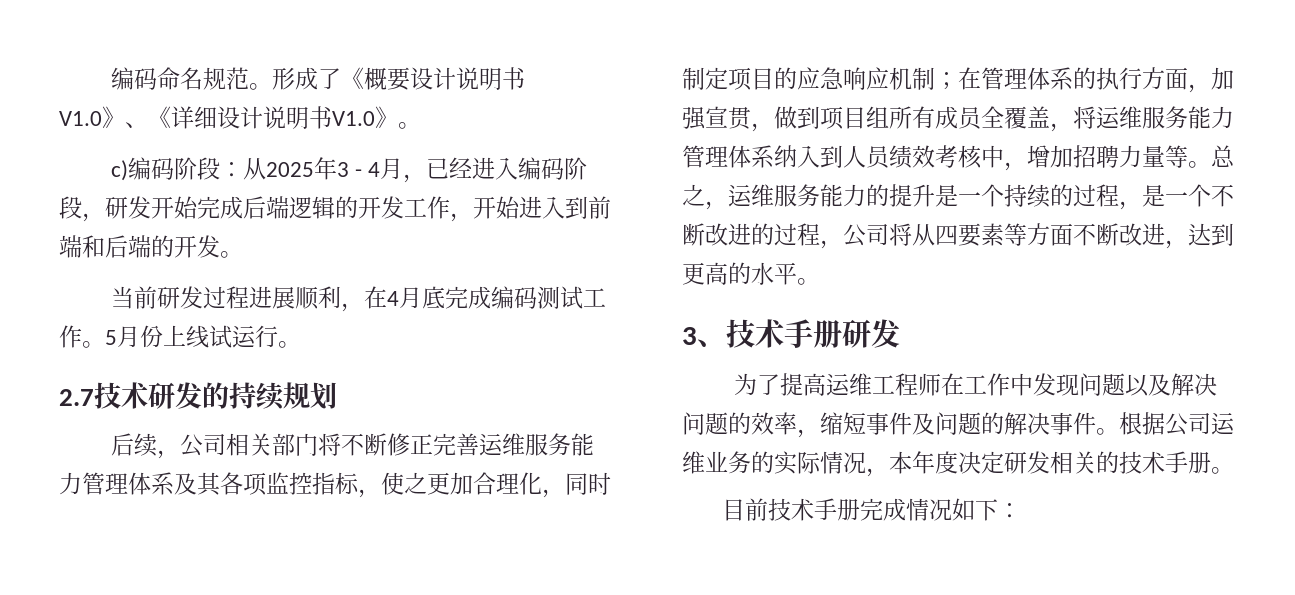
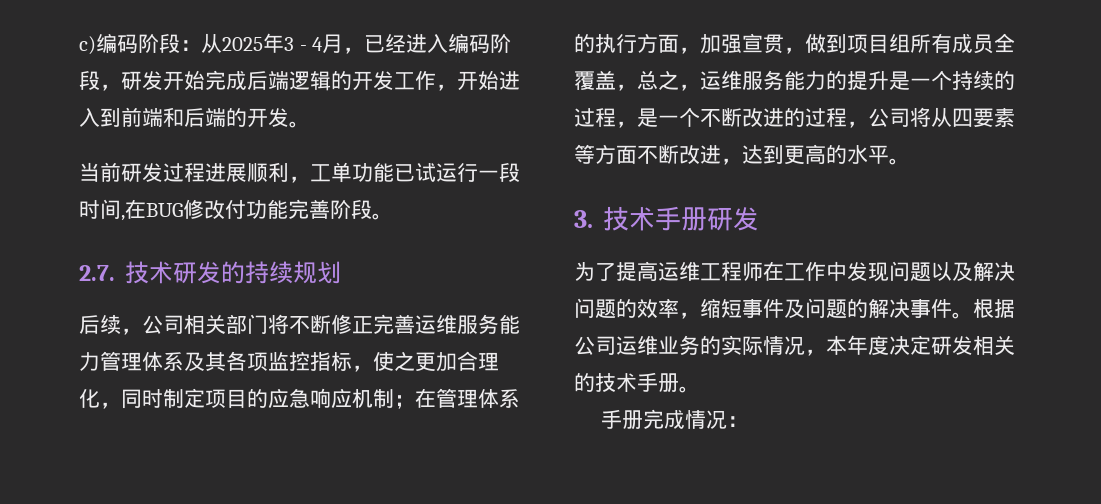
[110,67,525,91] [59,106,421,129] 编码命名规范。形成了《概要设计说明书V1.0》、《详细设计说明书V1.0》。 // -> (79, 45) none
[363,286,606,309] [59,325,301,348] [59,389,94,406] 在4月底完成编码测试工作。5月份上线试运行。 // 2.7 -> [310,162,520,183] [79,199,393,221] [79,265,115,281] 工单功能已试运行一段时间,在BUG修改付功能完善阶段。 // 2.7.
[1073,106,1234,129] [682,145,1211,171] 将运维服务能力管理体系纳入到人员绩效考核中，增加招聘力量等。 -> (637, 87) none
[682,327,726,347] 3、 -> [574,210,593,228] 3.
[721,498,814,521] 目前技术 -> (700, 389) none
[951,498,998,521] 如下 -> (727, 419) none

